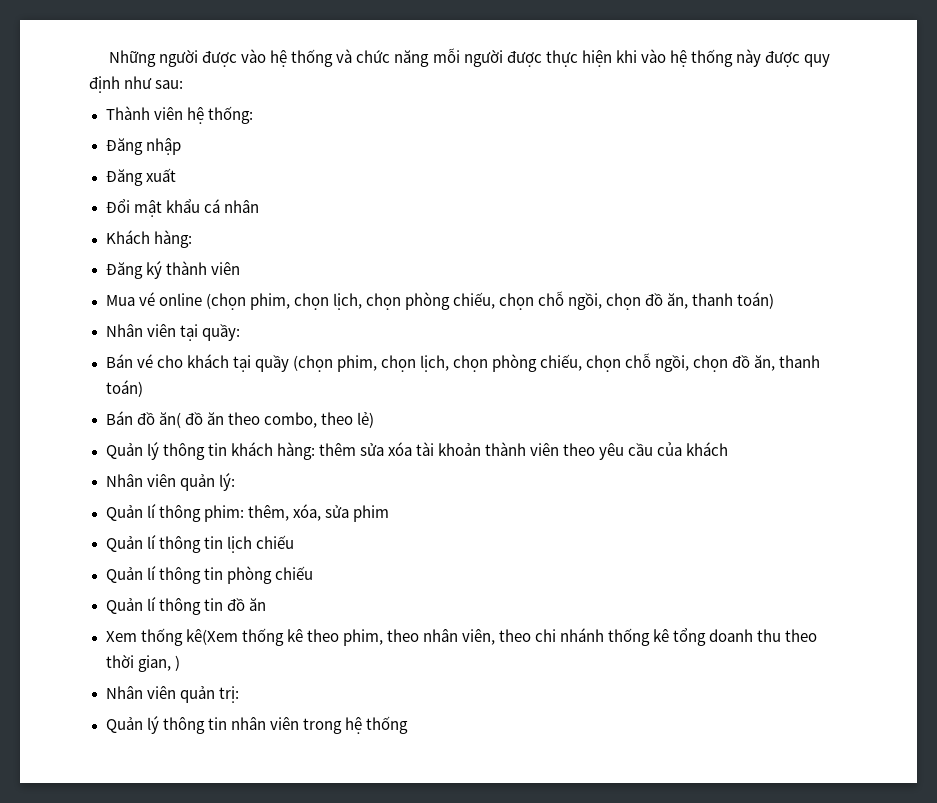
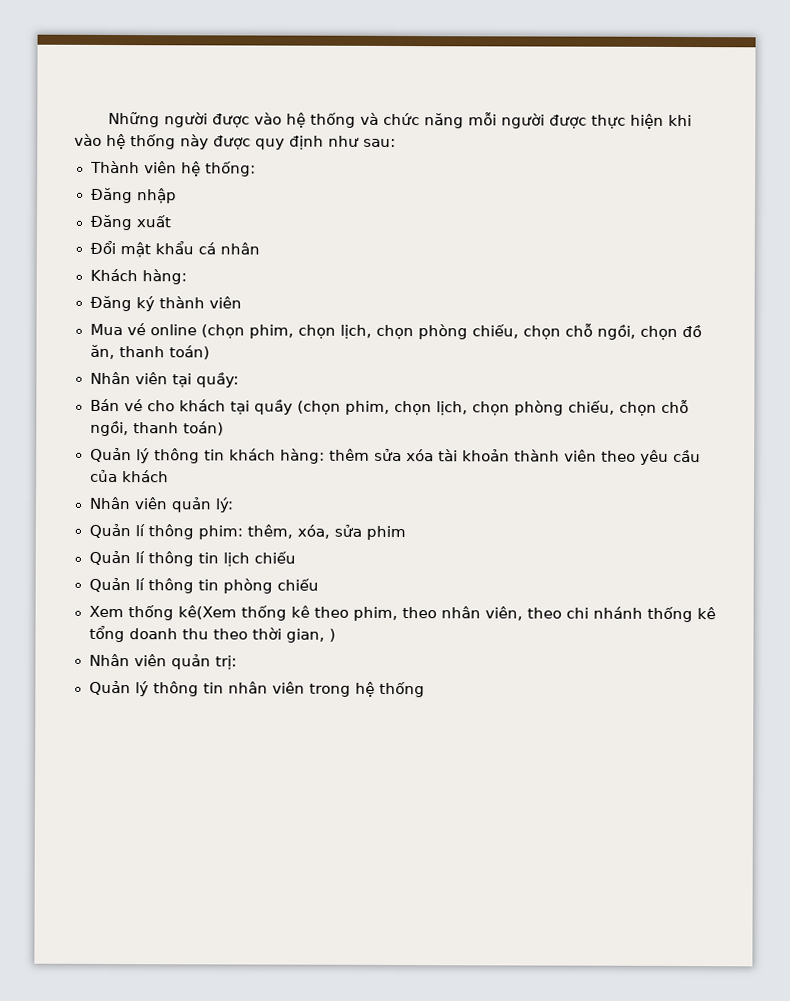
[693,355,821,372] [105,380,143,397] [105,411,374,428] chọn đồ ăn, thanh toán) // Bán đồ ăn( đồ ăn theo combo, theo lẻ) -> [132,421,224,436] thanh toán)
[105,597,266,615] // Quản lí thông tin đồ ăn -> (319, 584) none

